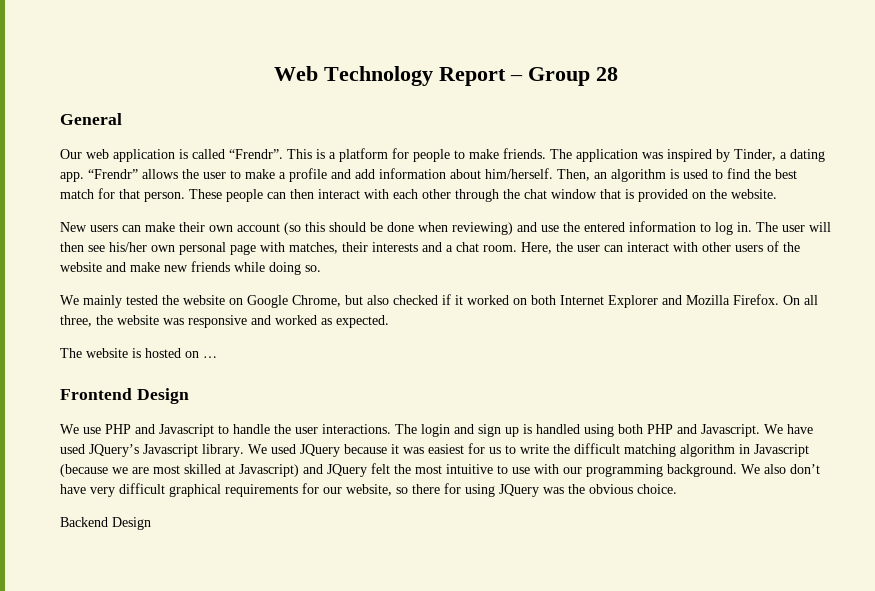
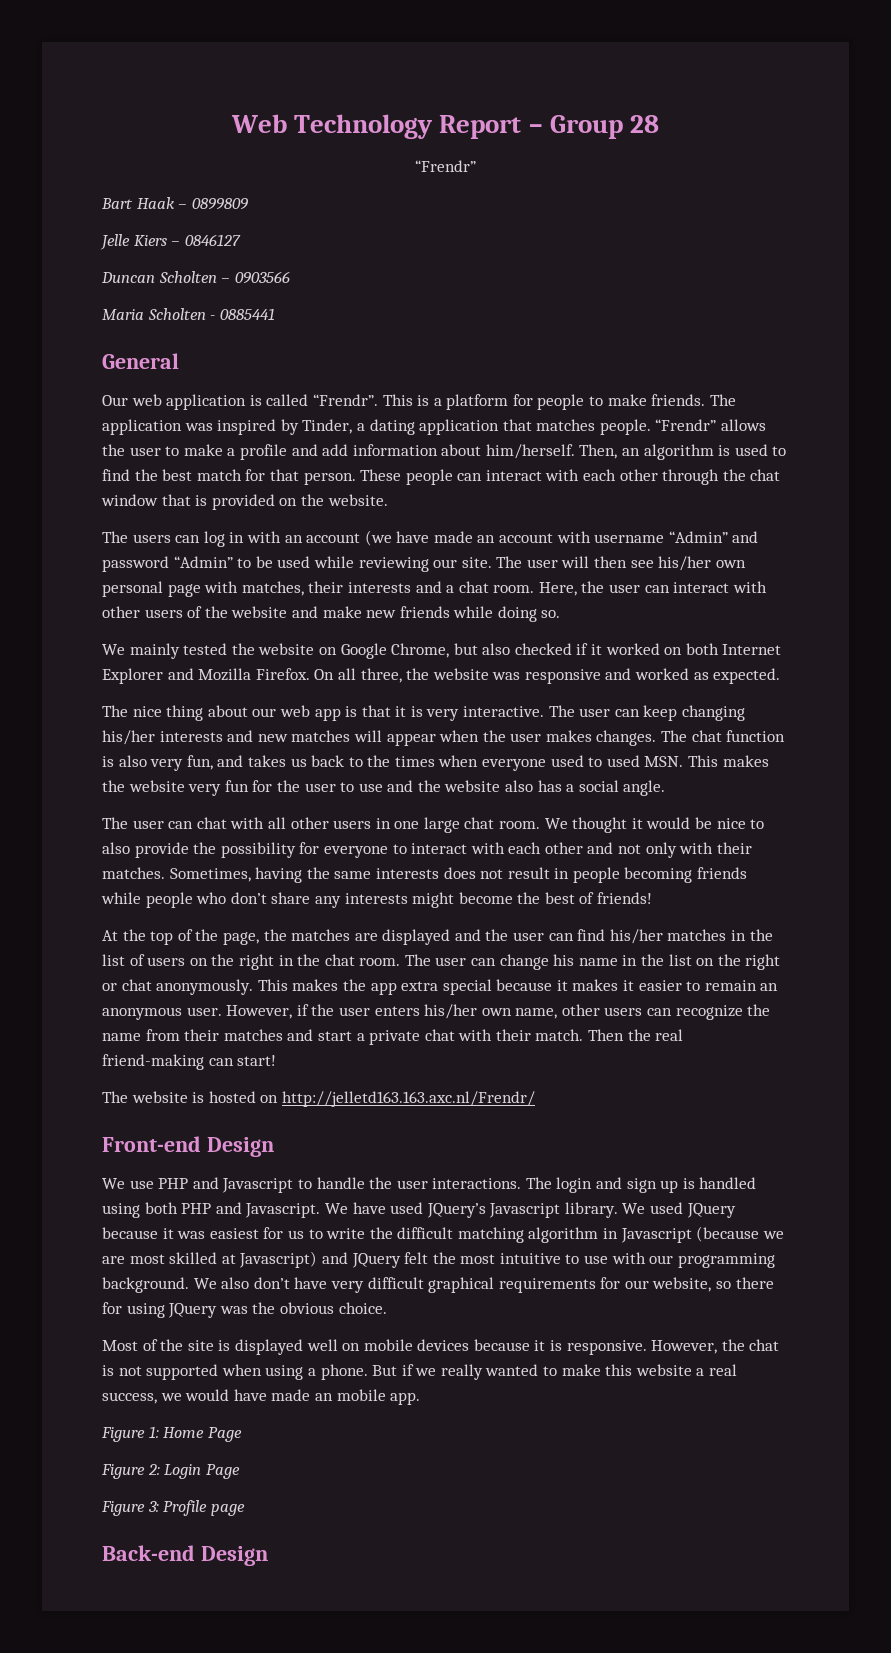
(618, 74) none -> [415,160,476,172] [101,197,248,210] [100,234,241,250] [101,271,290,284] [102,308,275,320] // “Frendr” // Bart Haak – 0899809 // Jelle Kiers – 0846127 // Duncan Scholten – 0903566 // Maria Scholten - 0885441
[60,172,84,182] app. -> [419,419,651,435] application that matches people.
[290,189,314,199] then -> (483, 477) none
[60,221,752,235] New users can make their own account (so this should be done when reviewing) and use the entered information to log in. -> [102,530,759,547] [102,556,492,572] The users can log in with an account (we have made an account with username “Admin” and password “Admin” to be used while reviewing our site.
(389, 321) none -> [102,705,746,721] [102,730,786,746] [102,755,769,771] [102,780,666,796] [102,817,765,833] [102,842,752,858] [102,867,748,883] [101,892,653,908] [102,929,773,945] [102,954,781,970] [102,979,779,995] [102,1004,771,1020] [102,1029,684,1045] [102,1054,277,1070] // The nice thing about our web app is that it is very interactive. The user can keep changing his/her interests and new matches will appear when the user makes changes. The chat function is also very fun, and takes us back to the times when everyone used to used MSN. This makes the website very fun for the user to use and the website also has a social angle. // The user can chat with all other users in one large chat room. We thought it would be nice to also provide the possibility for everyone to interact with each other and not only with their matches. Sometimes, having the same interests does not result in people becoming friends while people who don’t share any interests might become the best of friends! // At the top of the page, the matches are displayed and the user can find his/her matches in the list of users on the right in the chat room. The user can change his name in the list on the right or chat anonymously. This makes the app extra special because it makes it easier to remain an anonymous user. However, if the user enters his/her own name, other users can recognize the name from their matches and start a private chat with their match. Then the real friend-making can start!
[203,356,217,358] [60,388,132,400] … // Frontend -> [281,1091,535,1107] [102,1136,201,1152] http://jelletd163.163.axc.nl/Frendr/ // Front-end
[60,517,108,527] Backend -> [102,1339,780,1355] [102,1364,738,1380] [102,1389,421,1405] [101,1426,242,1442] [101,1464,240,1479] [101,1500,245,1516] [102,1545,195,1561] Most of the site is displayed well on mobile devices because it is responsive. However, the chat is not supported when using a phone. But if we really wanted to make this website a real success, we would have made an mobile app. // Figure 1: Home Page // Figure 2: Login Page // Figure 3: Profile page // Back-end

